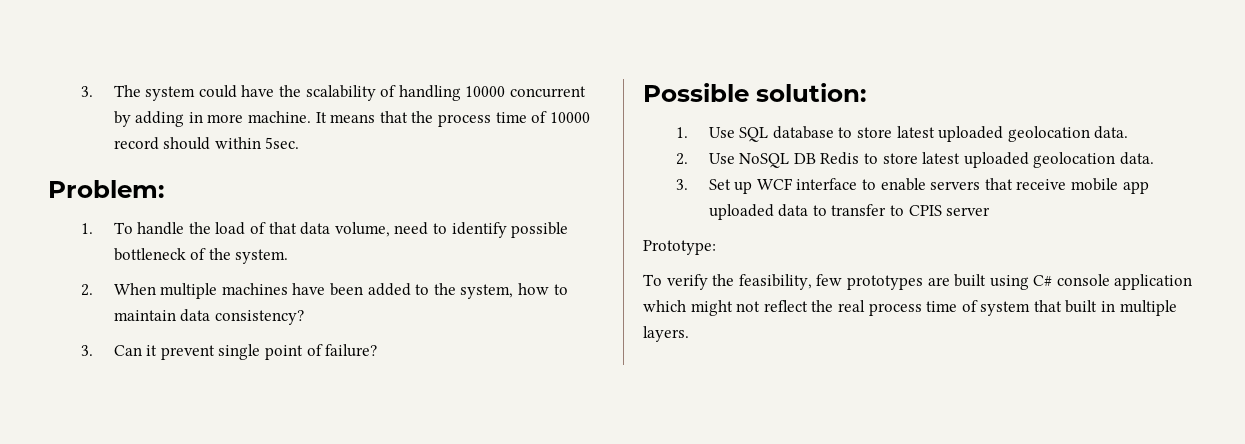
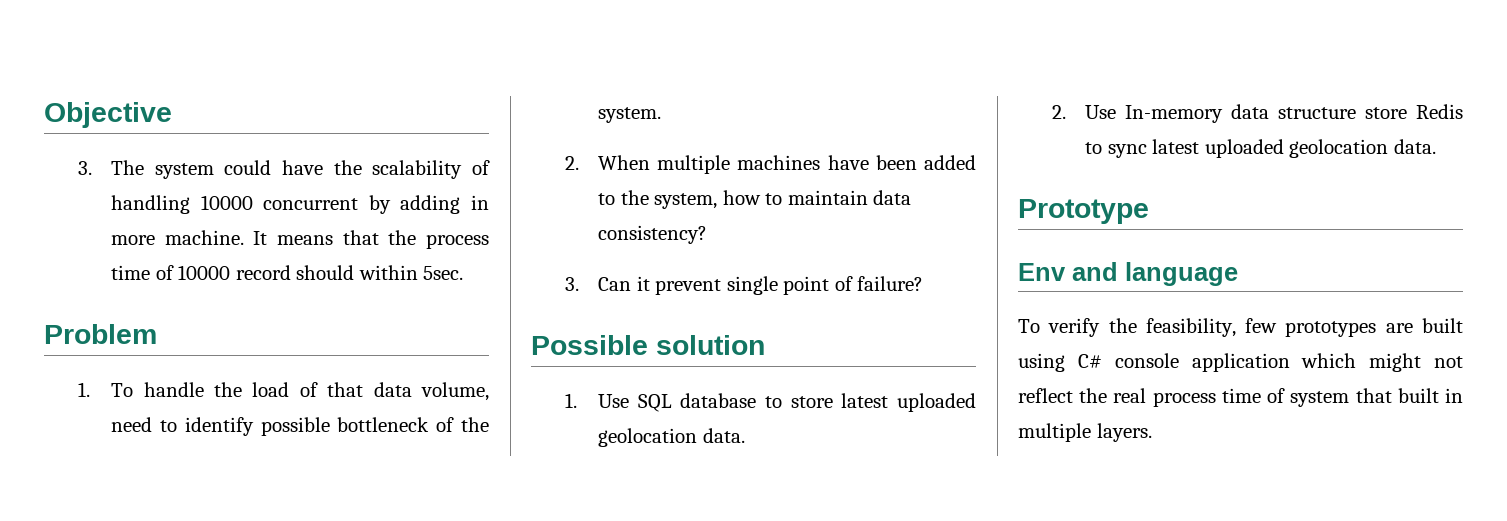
(80, 91) none -> [44,102,172,128] Objective //
[48,180,164,198] Problem: -> [44,324,157,344] Problem
[756,83,866,102] solution: -> [656,335,765,355] solution
[739,153,816,168] NoSQL DB -> [1125,104,1408,123] In-memory data structure store
[882,152,1155,168] [675,178,1149,194] [708,204,991,220] [643,240,716,255] store latest uploaded geolocation data. // 3. Set up WCF interface to enable servers that receive mobile app uploaded data to transfer to CPIS server // Prototype: -> [1107,139,1436,158] [1018,199,1149,224] [1018,262,1238,286] sync latest uploaded geolocation data. // Prototype // Env and language

